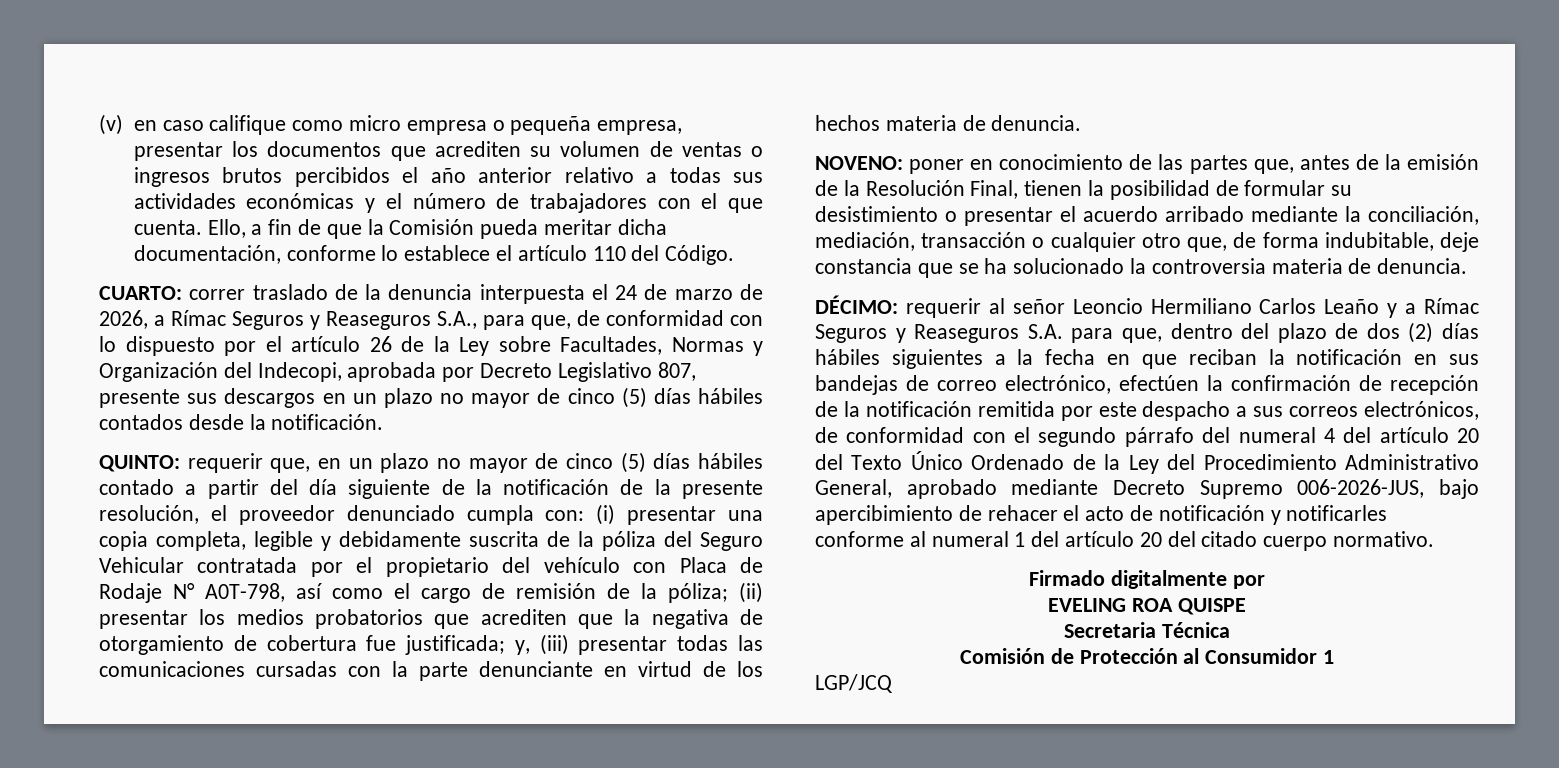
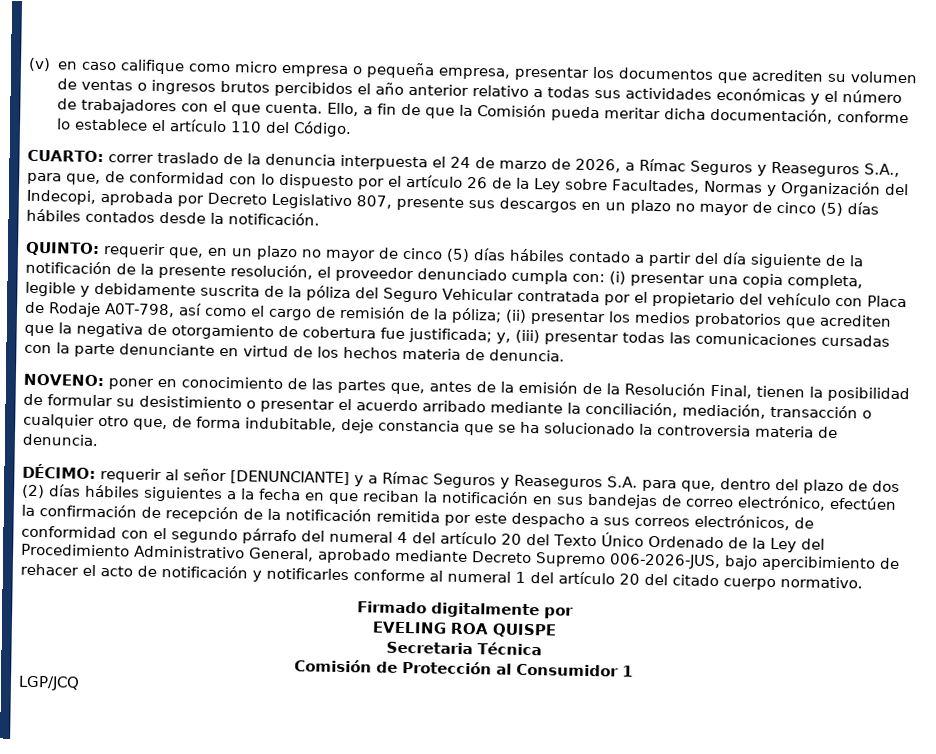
[173,583,195,599] N° -> (101, 310) none
[1072,298,1380,314] Leoncio Hermiliano Carlos Leaño -> [230,470,350,486] [DENUNCIANTE]

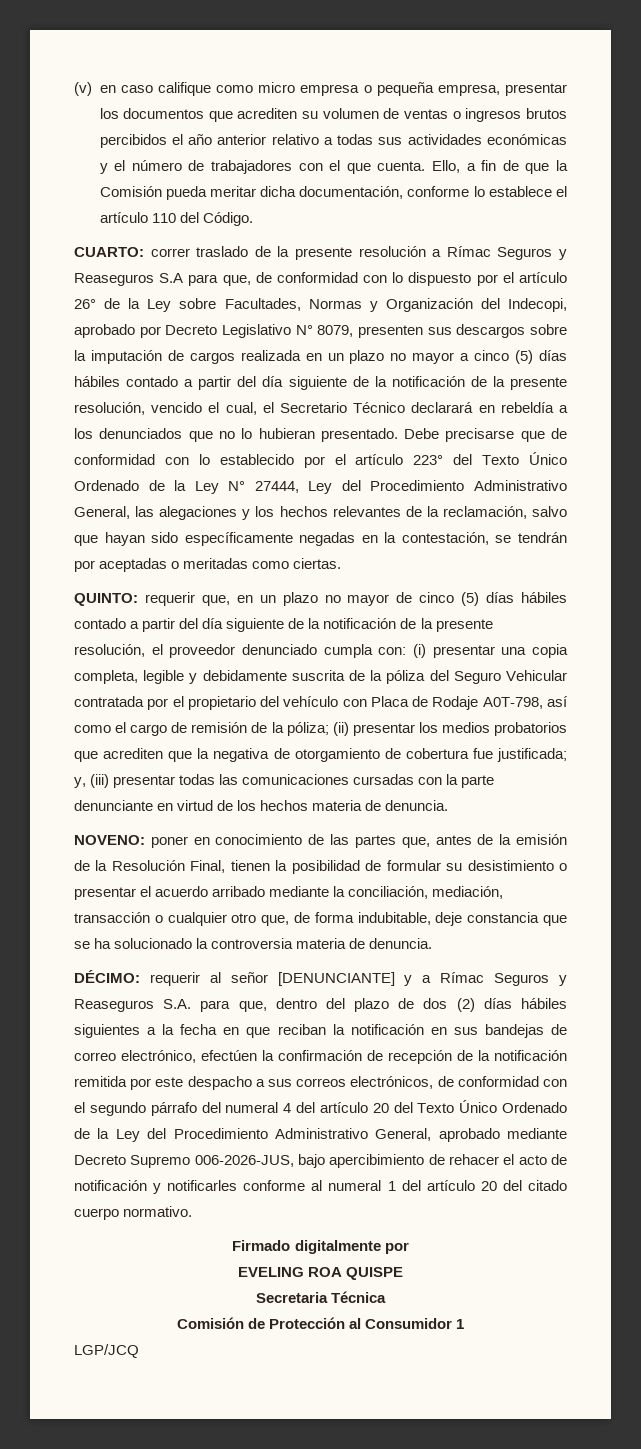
[265,153,900,178] denuncia interpuesta el 24 de marzo de 2026, a Rímac Seguros y Reaseguros S.A., -> [295,246,568,260] [74,273,184,286] presente resolución a Rímac Seguros y Reaseguros S.A
[467,176,488,189] 26 -> [74,299,96,309] 26°
[100,191,173,207] aprobada -> [74,324,135,338] aprobado
[356,195,879,217] [26,208,320,226] 807, presente sus descargos en un plazo no mayor de cinco (5) días hábiles contados desde la notificación. -> [295,324,567,338] [74,350,567,364] [74,376,567,390] [74,402,568,415] [74,428,568,442] [74,452,567,468] [74,480,567,494] [74,506,567,520] [74,532,567,546] [74,558,342,572] N° 8079, presenten sus descargos sobre la imputación de cargos realizada en un plazo no mayor a cinco (5) días hábiles contado a partir del día siguiente de la notificación de la presente resolución, vencido el cual, el Secretario Técnico declarará en rebeldía a los denunciados que no lo hubieran presentado. Debe precisarse que de conformidad con lo establecido por el artículo 223° del Texto Único Ordenado de la Ley N° 27444, Ley del Procedimiento Administrativo General, las alegaciones y los hechos relevantes de la reclamación, salvo que hayan sido específicamente negadas en la contestación, se tendrán por aceptadas o meritadas como ciertas.

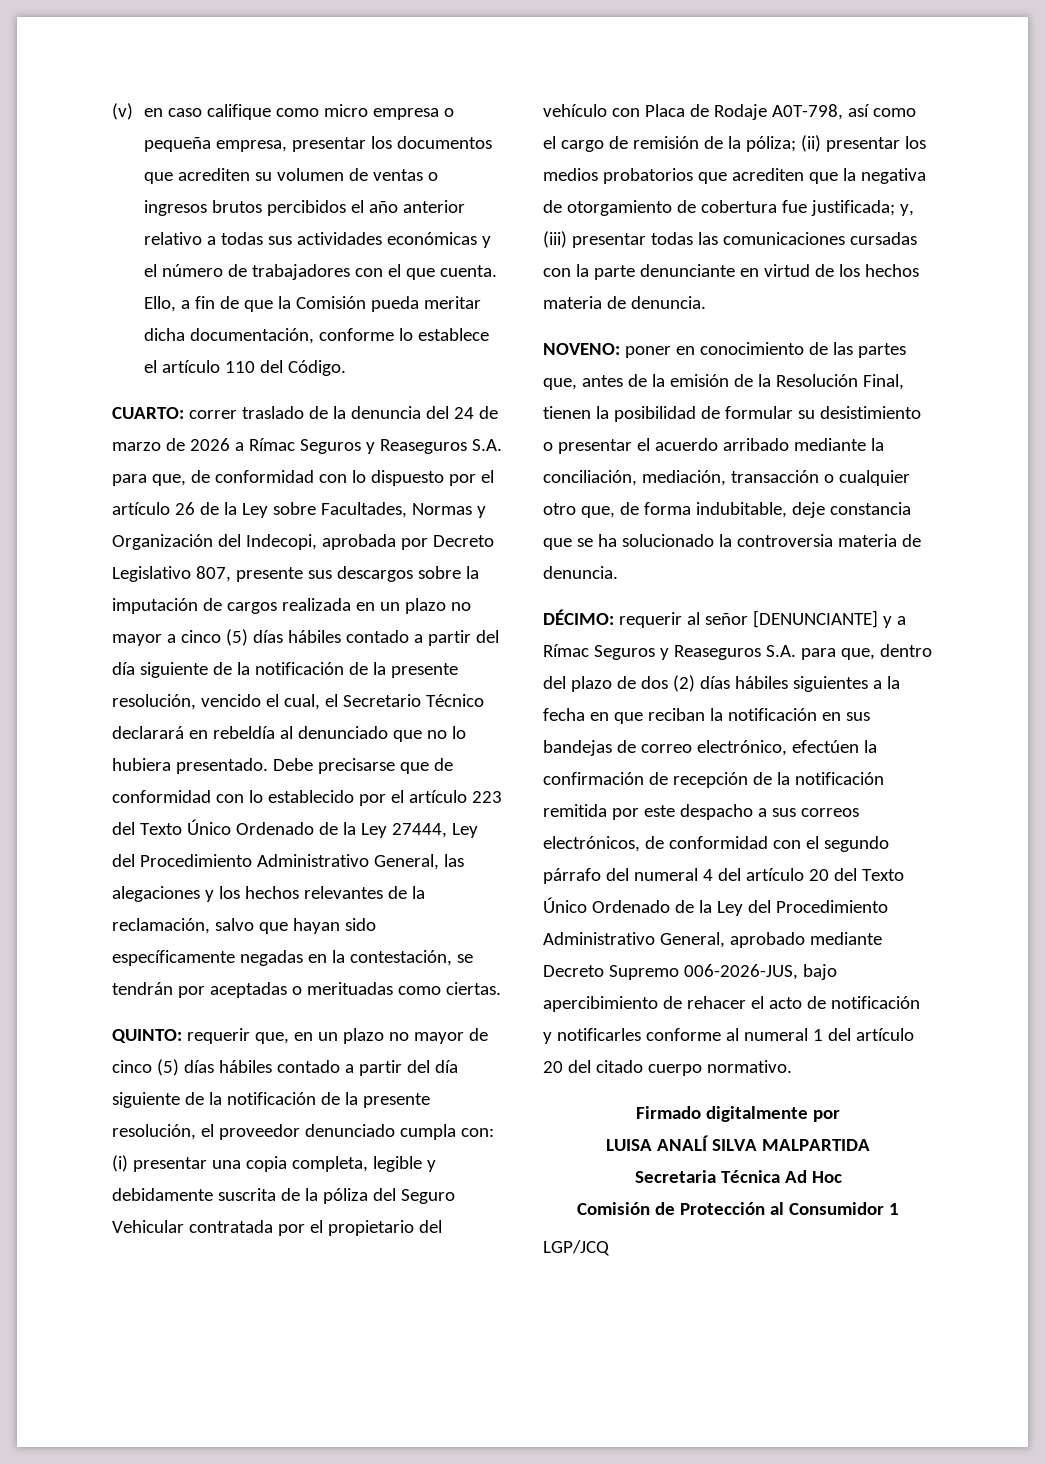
[295,246,568,260] [74,273,184,286] presente resolución a Rímac Seguros y Reaseguros S.A -> [350,406,498,419] [112,438,502,454] denuncia del 24 de marzo de 2026 a Rímac Seguros y Reaseguros S.A.
[74,299,96,309] 26° -> [174,502,195,515] 26
[74,324,135,338] aprobado -> [321,534,396,550] aprobada
[295,325,423,338] N° 8079, presenten -> [195,566,303,582] 807, presente
[558,405,568,413] [74,428,183,439] a los denunciados -> [279,726,388,739] al denunciado
[258,428,315,439] hubieran -> [112,758,171,771] hubiera
[413,452,567,465] [74,480,246,494] 223° del Texto Único Ordenado de la Ley N° -> [471,791,502,803] [112,819,387,838] 223 del Texto Único Ordenado de la Ley
[183,558,249,569] meritadas -> [306,982,393,995] merituadas
[237,1267,404,1280] EVELING ROA QUISPE -> [606,1135,870,1151] LUISA ANALÍ SILVA MALPARTIDA
(387, 1297) none -> [784,1170,842,1183] Ad Hoc

